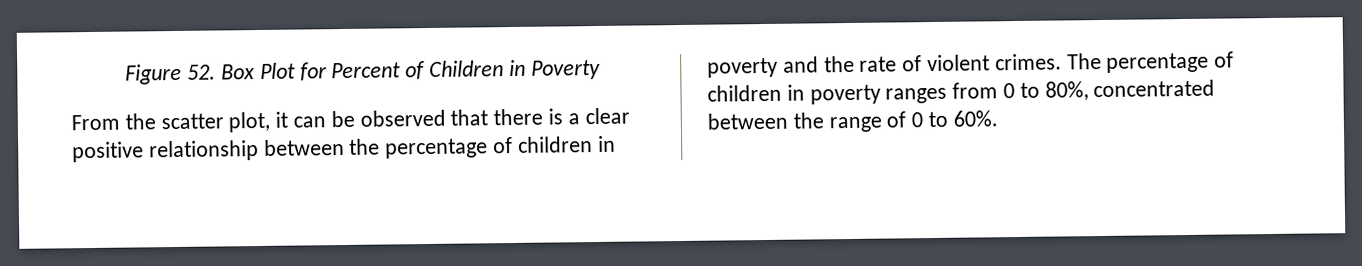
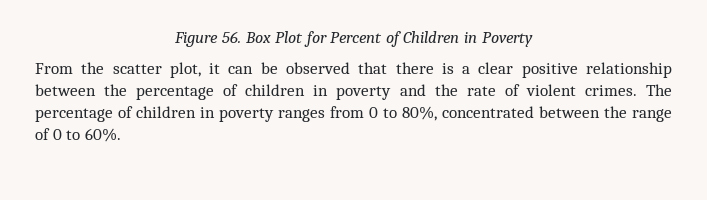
[187,64,217,80] 52. -> [221,31,241,43] 56.

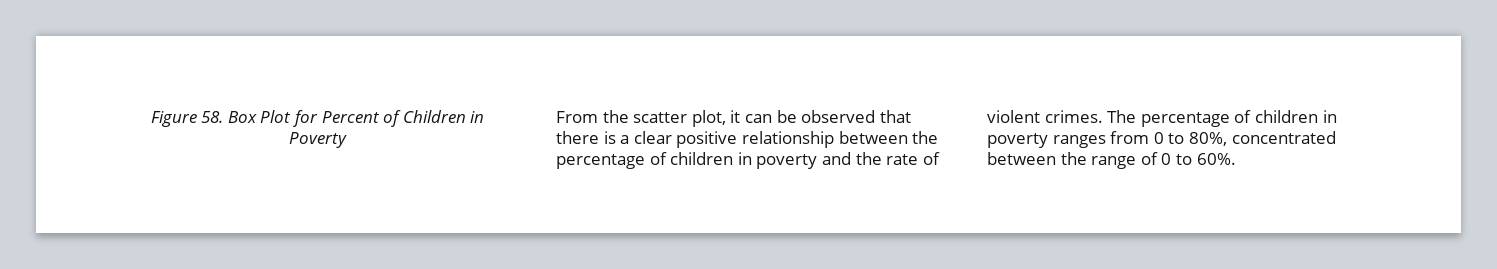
[221,31,241,43] 56. -> [201,111,224,123] 58.

